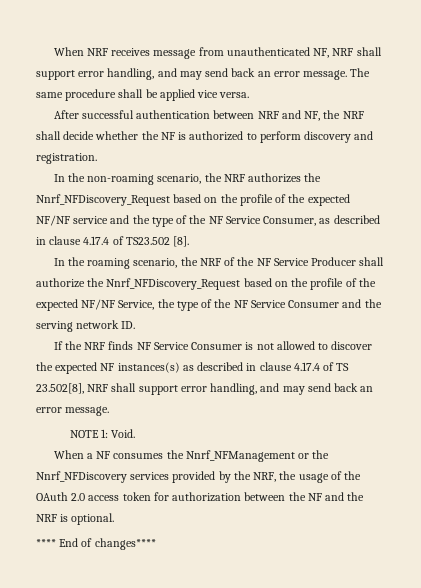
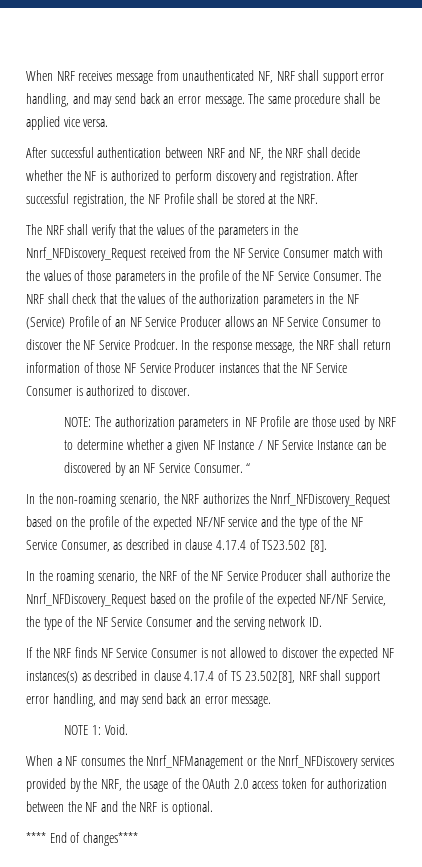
(97, 158) none -> [337,170,359,181] [26,193,319,207] [26,224,299,238] [26,247,384,261] [26,270,382,284] [26,293,359,307] [26,316,381,329] [26,339,391,353] [26,362,348,373] [26,385,190,396] [64,416,396,430] [64,439,387,453] [64,462,251,476] After successful registration, the NF Profile shall be stored at the NRF. // The NRF shall verify that the values of the parameters in the Nnrf_NFDiscovery_Request received from the NF Service Consumer match with the values of those parameters in the profile of the NF Service Consumer. The NRF shall check that the values of the authorization parameters in the NF (Service) Profile of an NF Service Producer allows an NF Service Consumer to discover the NF Service Prodcuer. In the response message, the NRF shall return information of those NF Service Producer instances that the NF Service Consumer is authorized to discover. // NOTE: The authorization parameters in NF Profile are those used by NRF to determine whether a given NF Instance / NF Service Instance can be discovered by an NF Service Consumer. “

